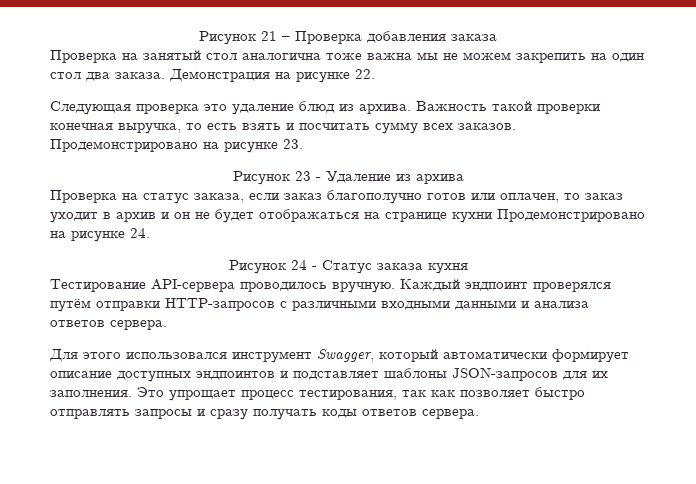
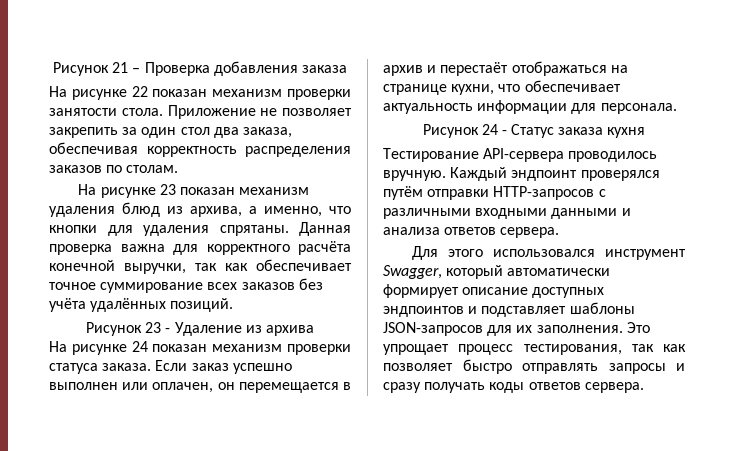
[50,50,644,63] [50,69,375,83] [50,101,600,115] [50,122,516,134] [50,139,303,153] Проверка на занятый стол аналогична тоже важна мы не можем закрепить на один стол два заказа. Демонстрация на рисунке 22. // Следующая проверка это удаление блюд из архива. Важность такой проверки конечная выручка, то есть взять и посчитать сумму всех заказов. Продемонстрировано на рисунке 23. -> [49,86,351,100] [49,105,352,119] [49,127,292,138] [49,142,351,157] [49,165,179,173] [78,184,310,198] [49,202,351,217] [49,222,351,236] [49,241,351,255] [49,259,352,274] [49,278,323,293] [49,298,234,312] На рисунке 22 показан механизм проверки занятости стола. Приложение не позволяет закрепить за один стол два заказа, обеспечивая корректность распределения заказов по столам. // На рисунке 23 показан механизм удаления блюд из архива, а именно, что кнопки для удаления спрятаны. Данная проверка важна для корректного расчёта конечной выручки, так как обеспечивает точное суммирование всех заказов без учёта удалённых позиций.
[50,190,623,204] [50,209,645,223] [50,228,150,242] Проверка на статус заказа, если заказ благополучно готов или оплачен, то заказ уходит в архив и он не будет отображаться на странице кухни Продемонстрировано на рисунке 24. -> [49,341,351,355] [49,360,292,374] [49,382,351,393] [383,61,628,76] [383,80,621,95] [383,100,677,114] На рисунке 24 показан механизм проверки статуса заказа. Если заказ успешно выполнен или оплачен, он перемещается в архив и перестаёт отображаться на странице кухни, что обеспечивает актуальность информации для персонала.

